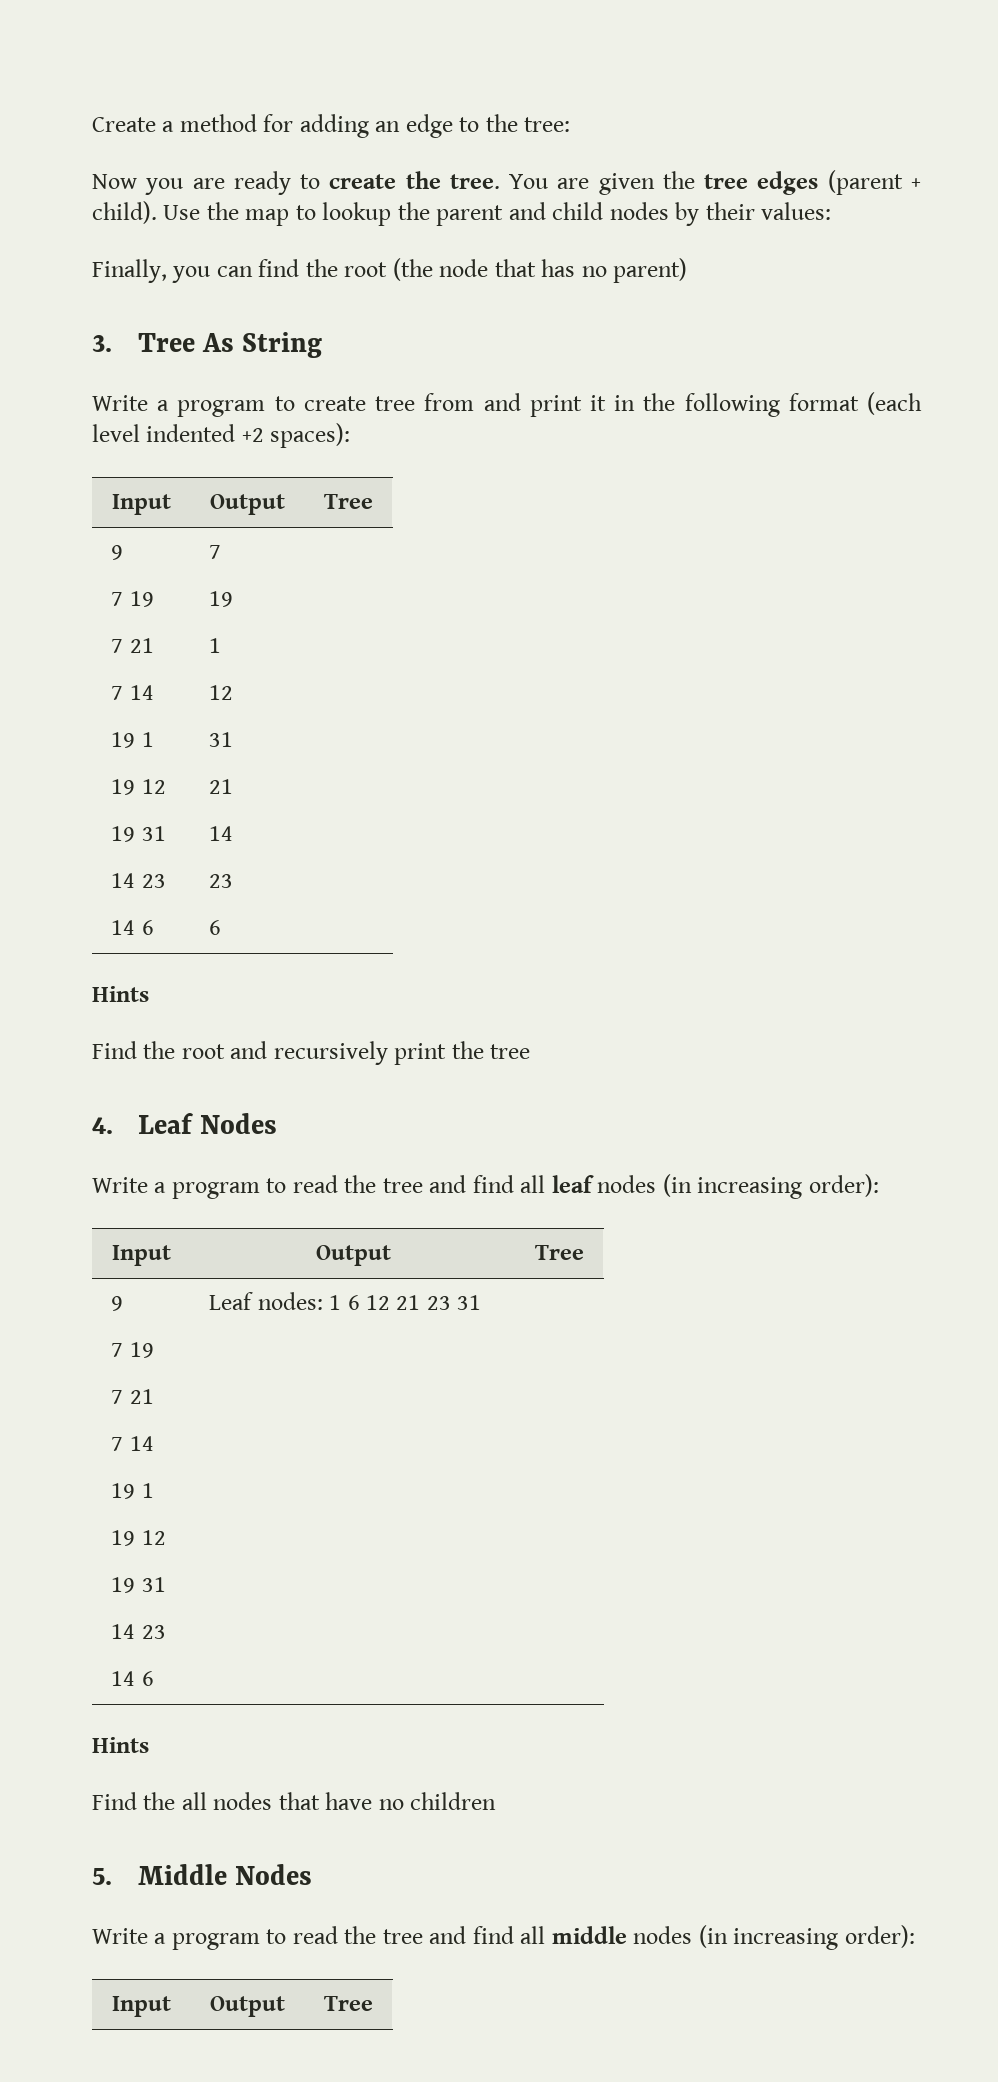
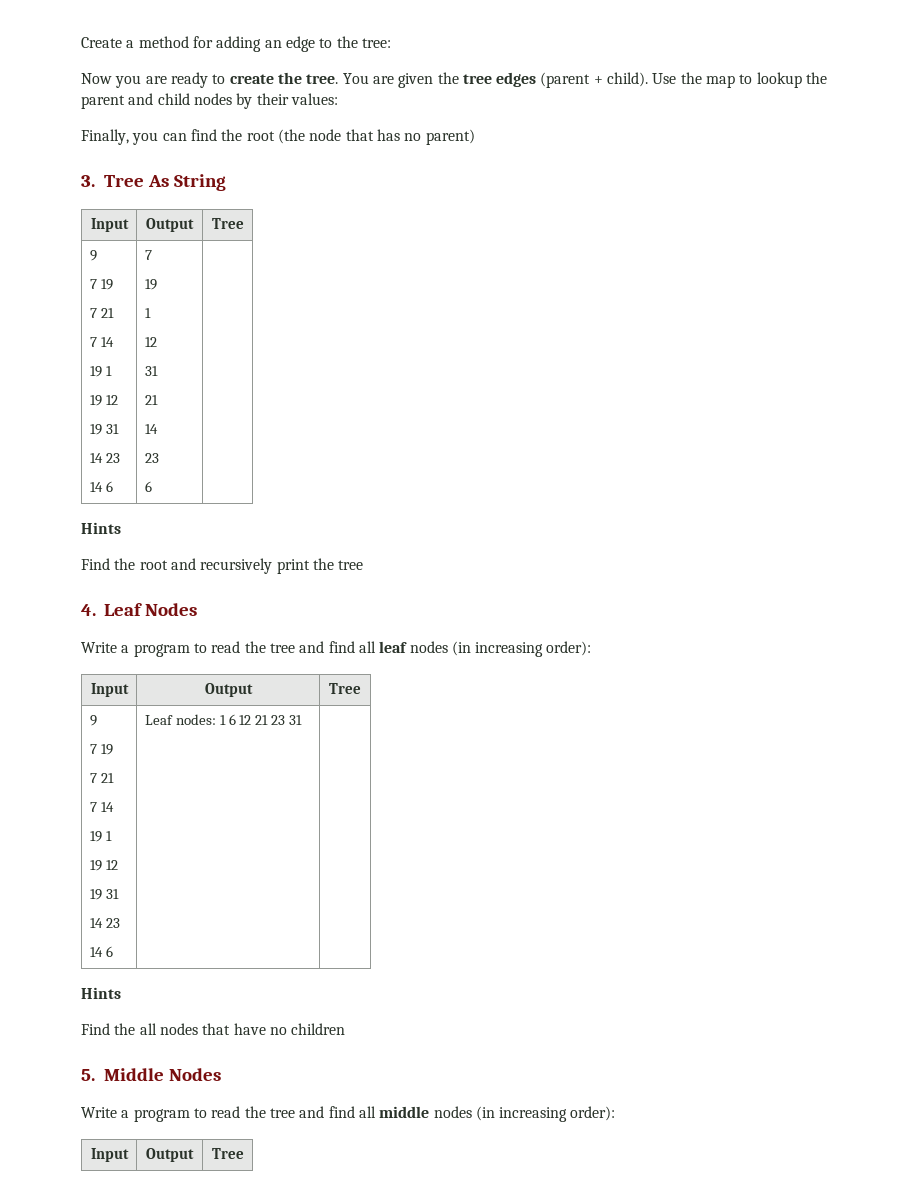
[92,392,922,417] [92,423,351,448] // Write a program to create tree from and print it in the following format (each level indented +2 spaces): -> (227, 182) none

